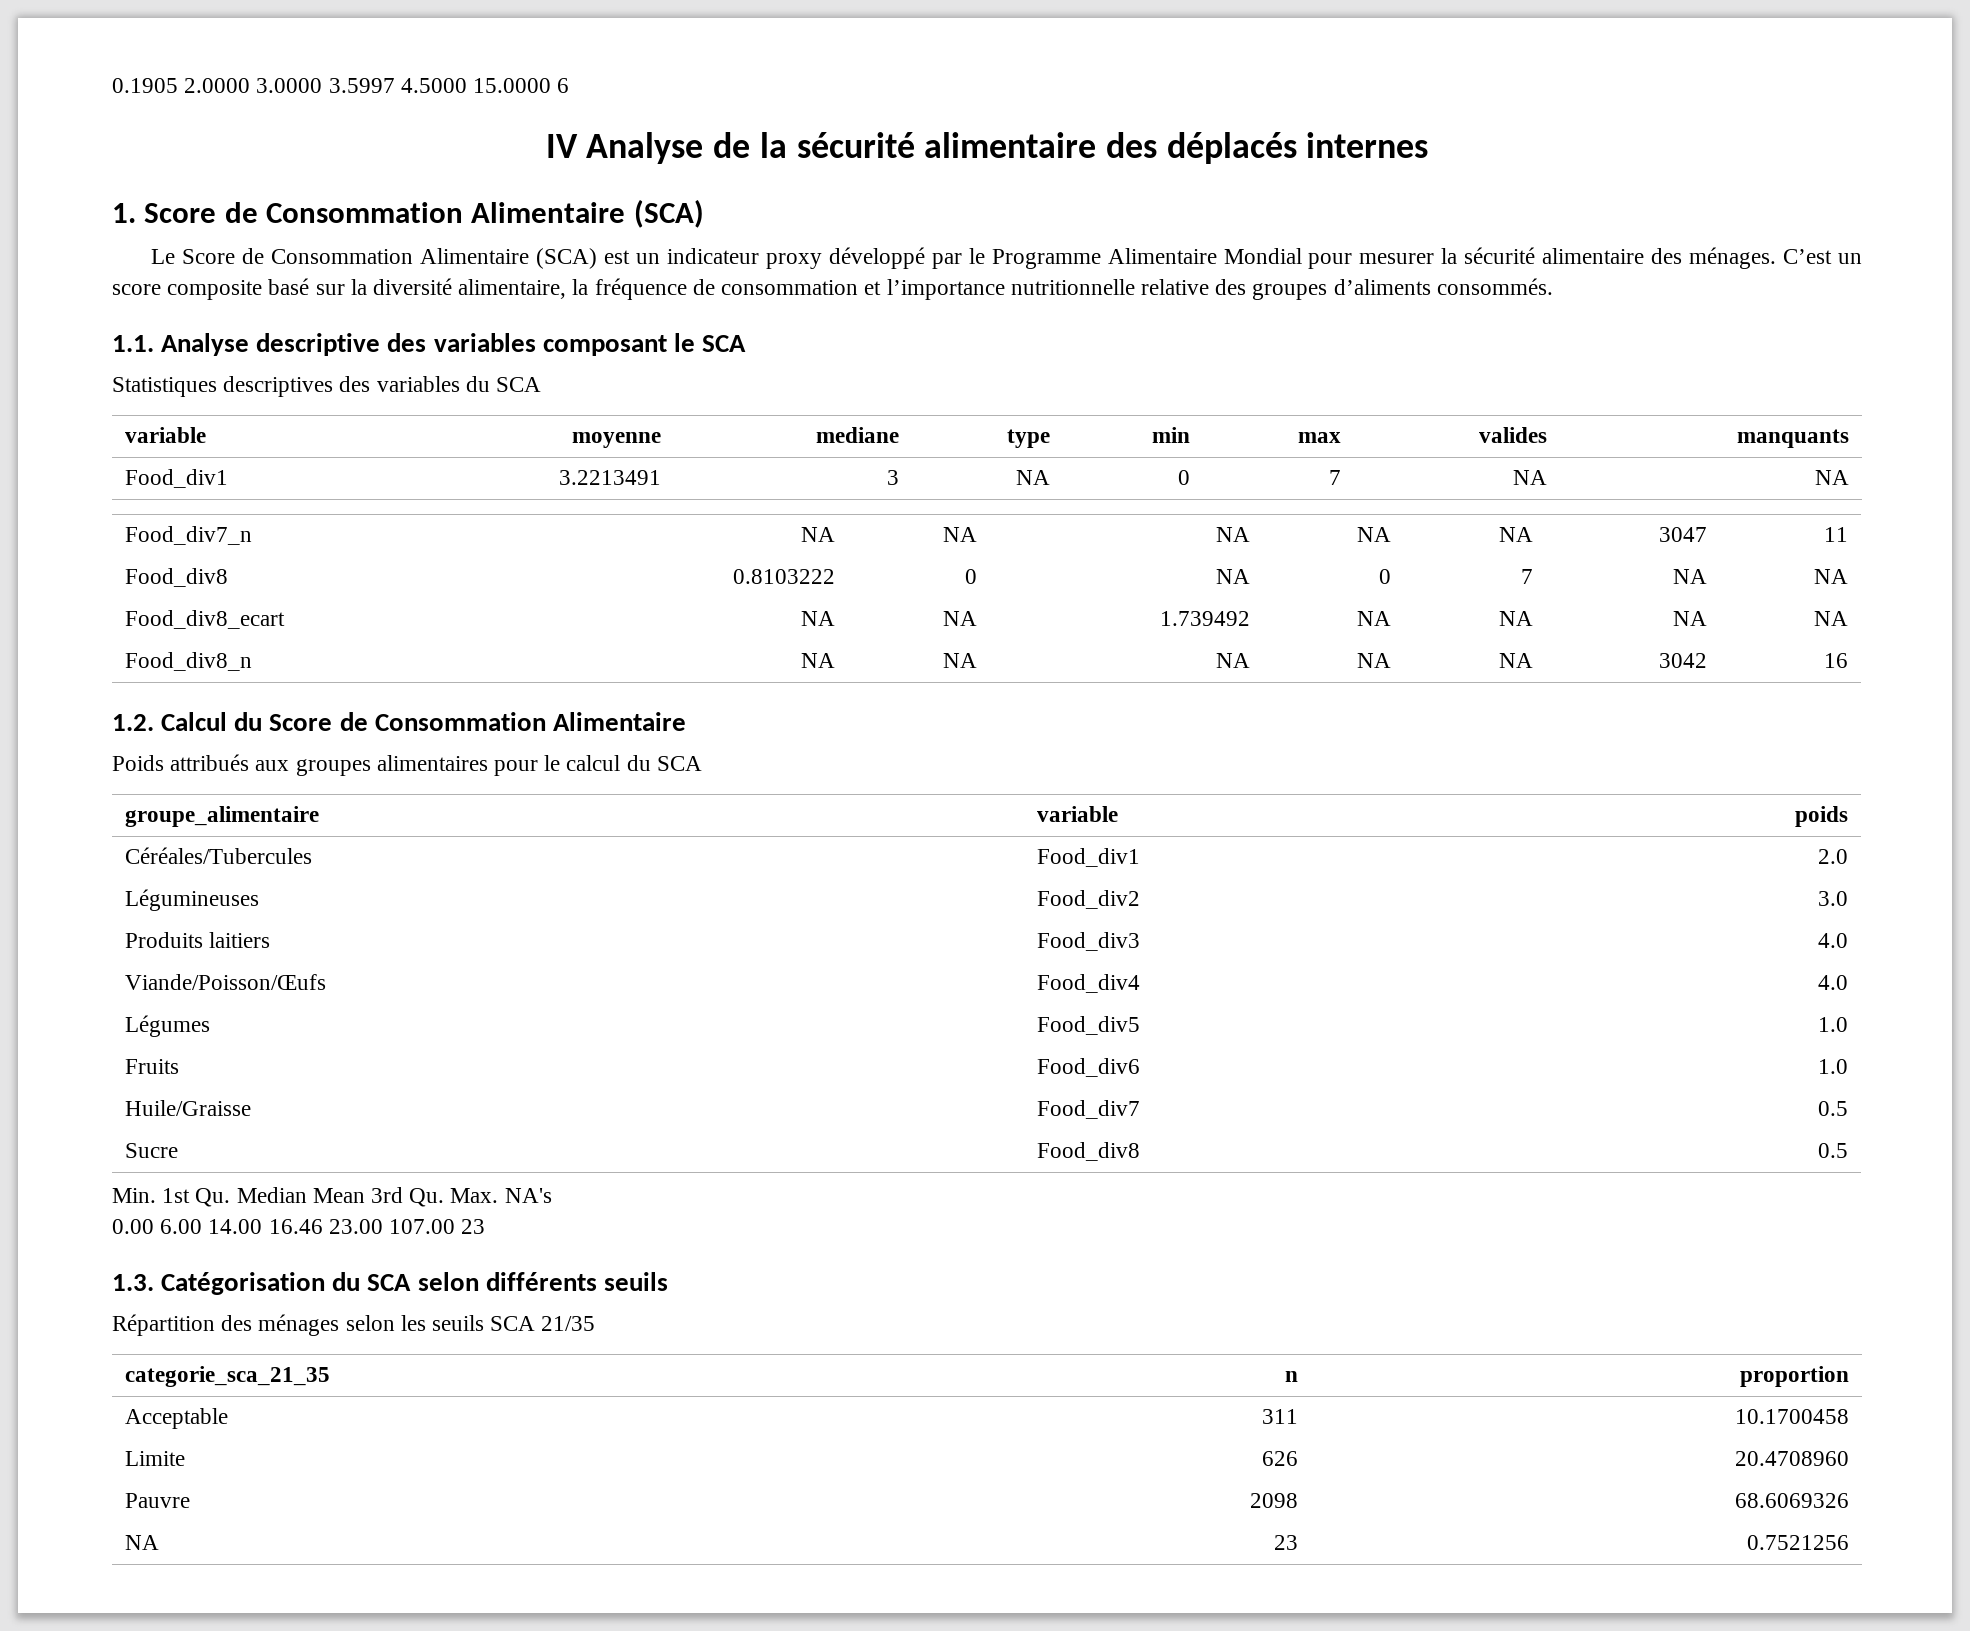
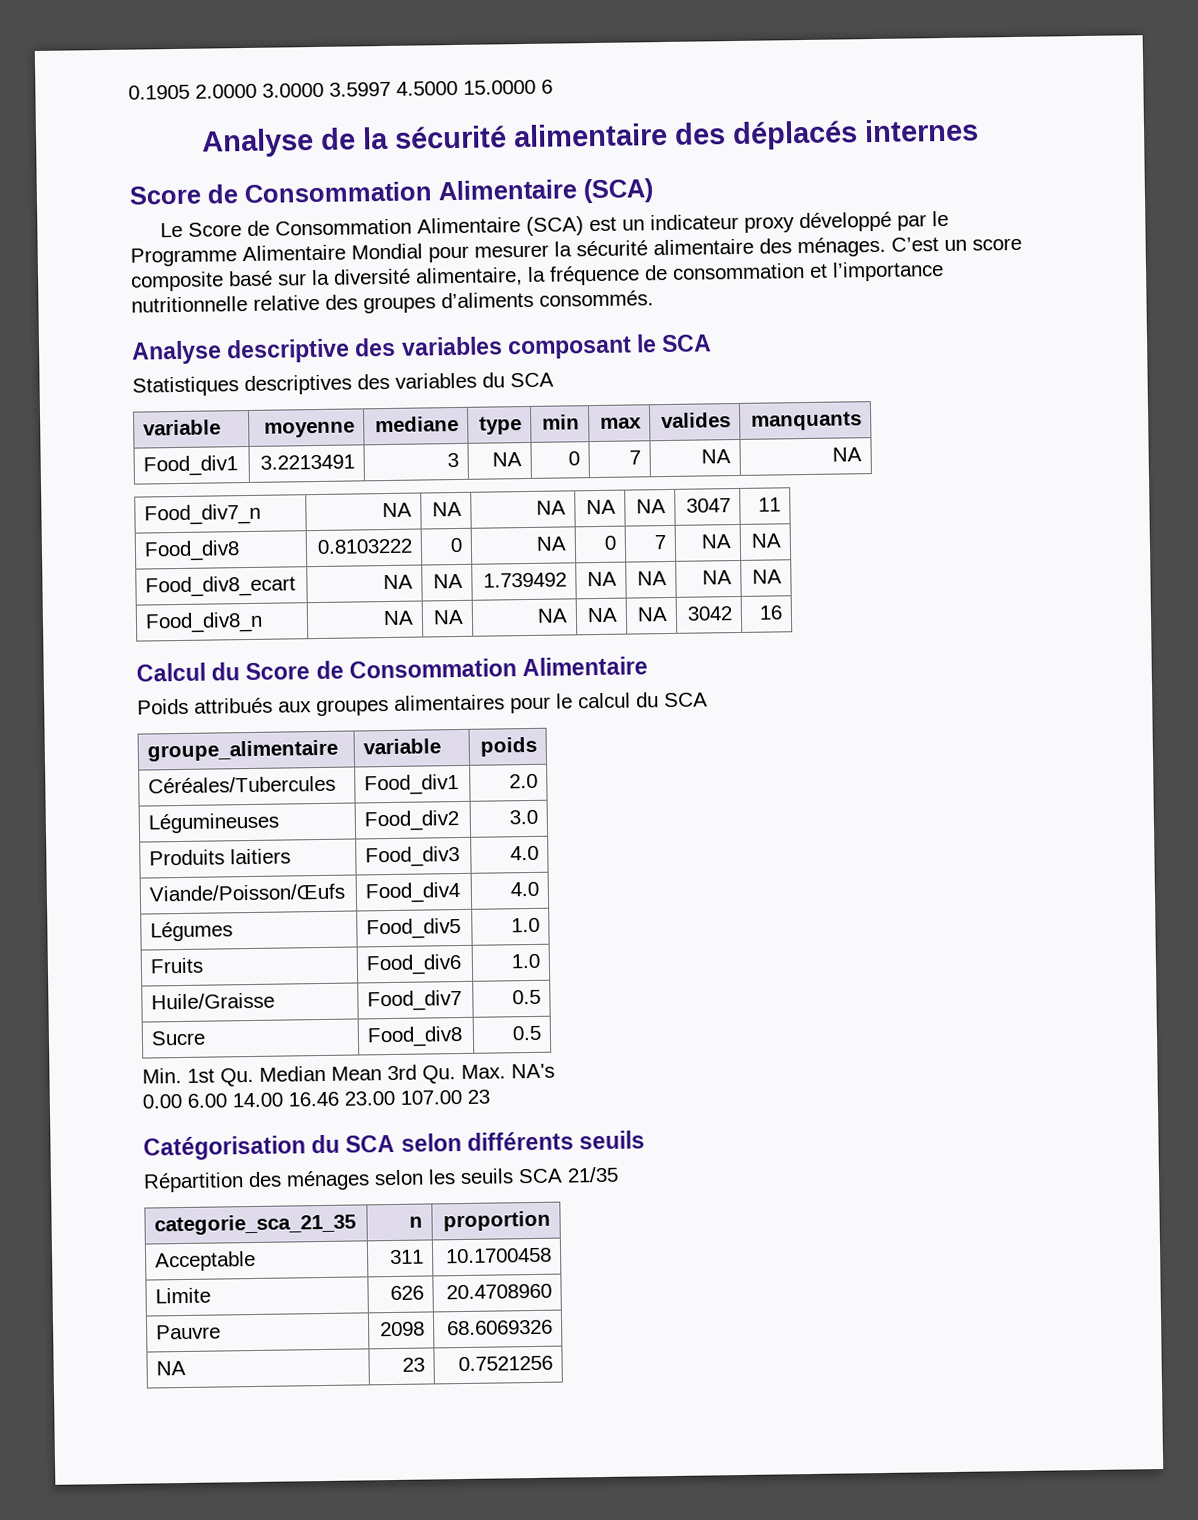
[545,134,578,158] IV -> (553, 86) none
[112,203,136,223] 1. -> (979, 130) none
[112,335,154,352] 1.1. -> (654, 298) none
[112,714,154,731] 1.2. -> (783, 612) none
[112,1274,154,1291] 1.3. -> (490, 1096) none

